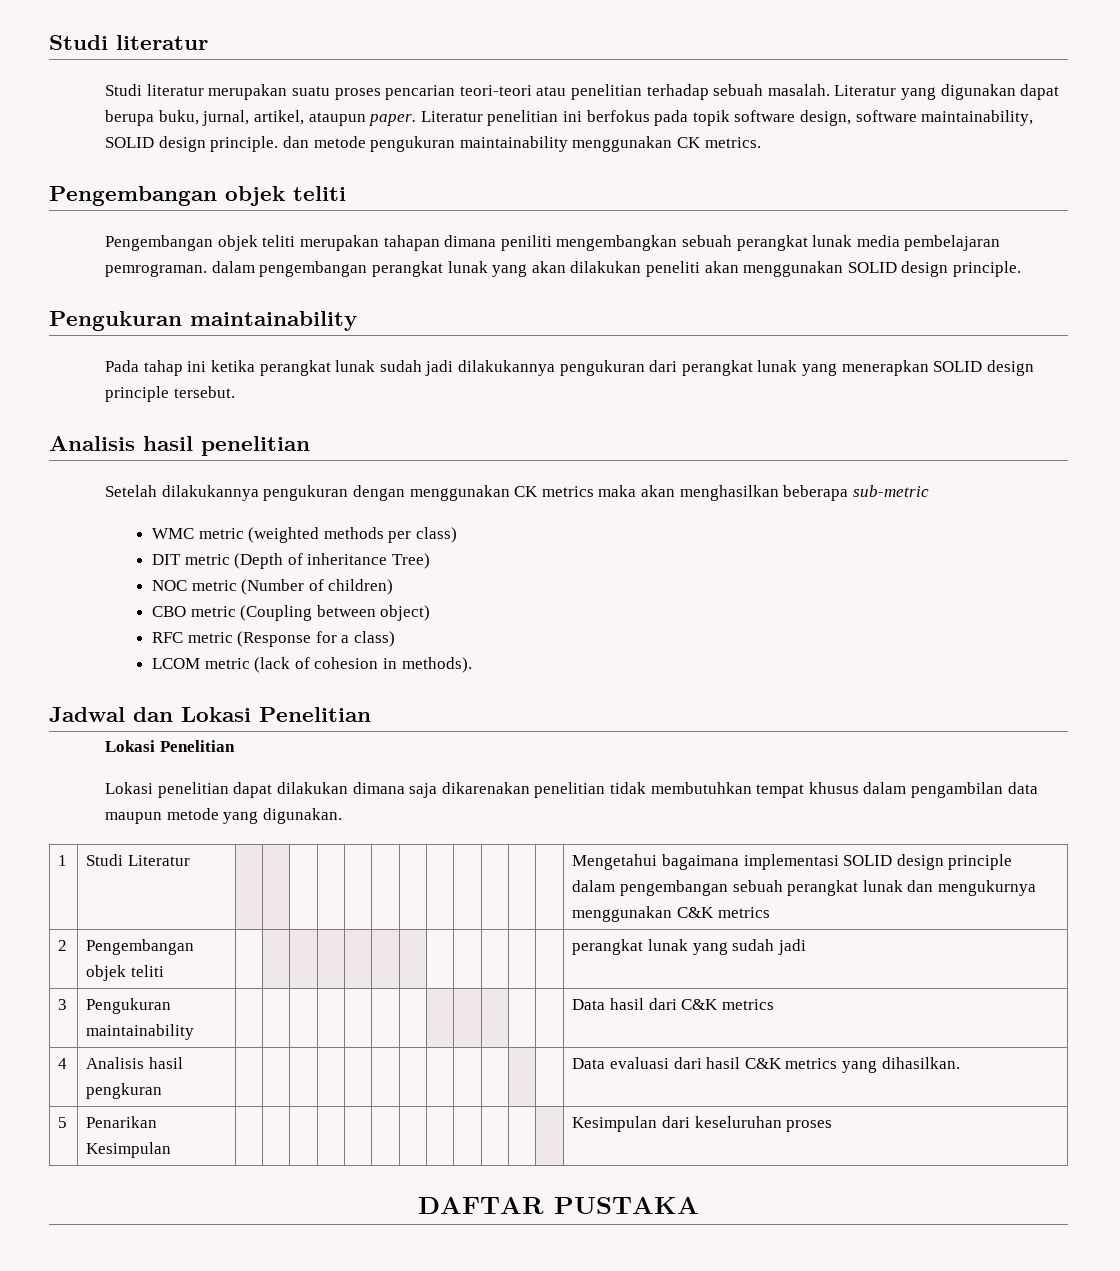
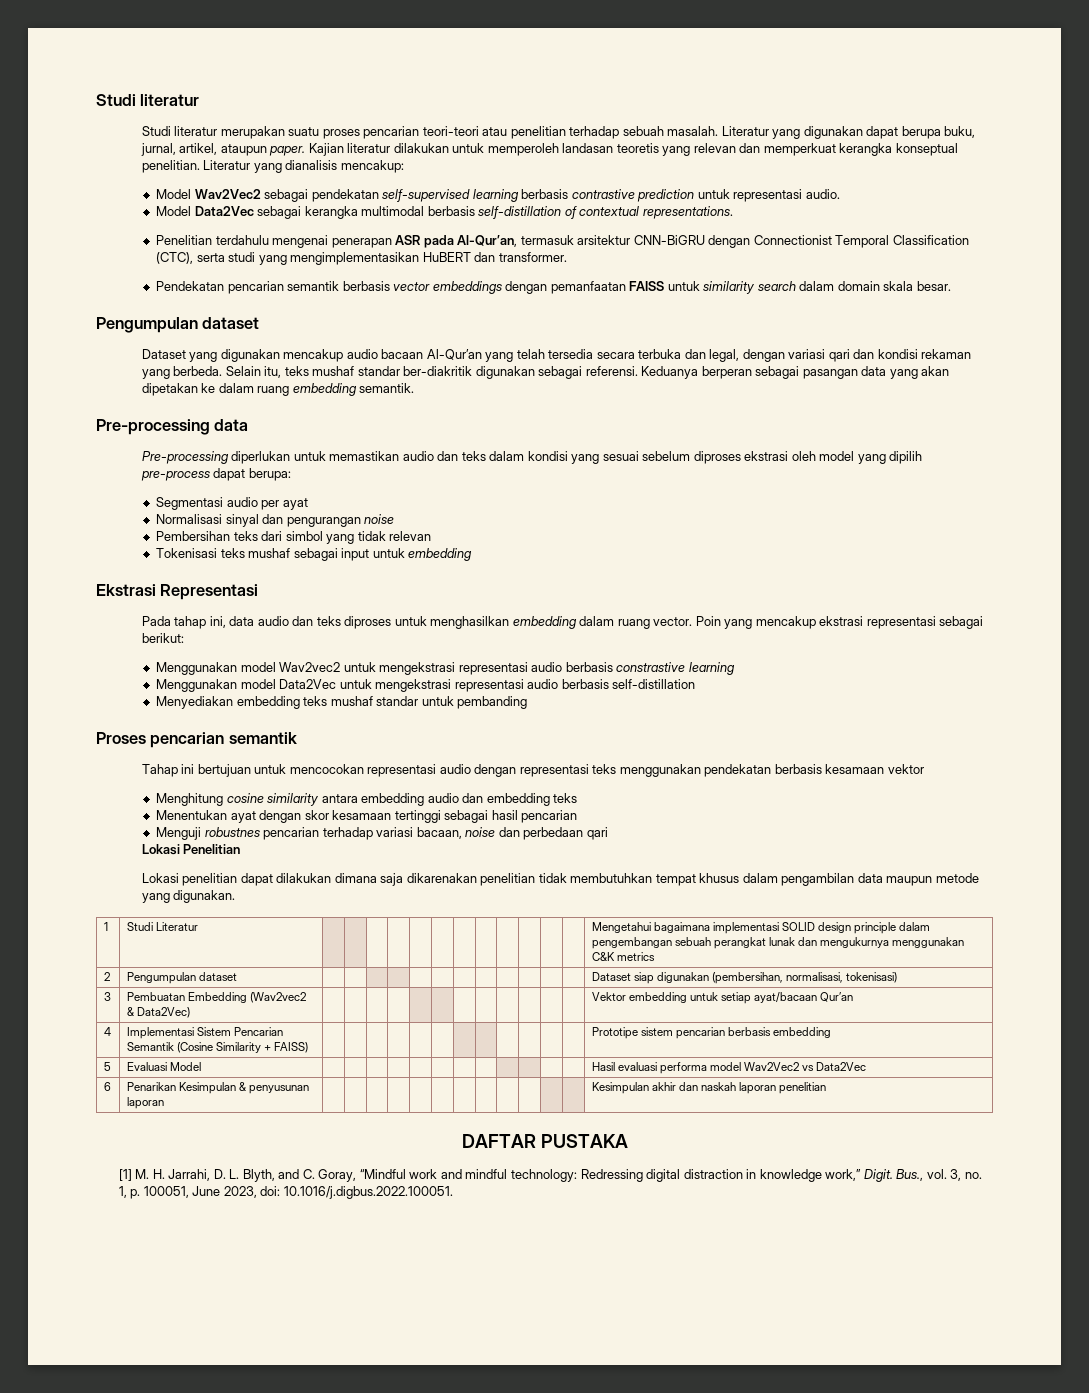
[420,110,1034,126] [105,136,761,152] [49,186,346,206] [105,235,1001,251] [105,261,1021,277] [49,311,357,331] [105,360,1034,376] [105,386,235,402] [49,436,310,456] [105,485,929,501] [152,527,458,543] [152,553,431,569] [152,579,394,595] [152,605,431,621] [152,631,396,647] [152,657,472,673] [49,707,371,722] Literatur penelitian ini berfokus pada topik software design, software maintainability, SOLID design principle. dan metode pengukuran maintainability menggunakan CK metrics. // Pengembangan objek teliti // Pengembangan objek teliti merupakan tahapan dimana peniliti mengembangkan sebuah perangkat lunak media pembelajaran pemrograman. dalam pengembangan perangkat lunak yang akan dilakukan peneliti akan menggunakan SOLID design principle. // Pengukuran maintainability // Pada tahap ini ketika perangkat lunak sudah jadi dilakukannya pengukuran dari perangkat lunak yang menerapkan SOLID design principle tersebut. // Analisis hasil penelitian // Setelah dilakukannya pengukuran dengan menggunakan CK metrics maka akan menghasilkan beberapa sub-metric // WMC metric (weighted methods per class) // DIT metric (Depth of inheritance Tree) // NOC metric (Number of children) // CBO metric (Coupling between object) // RFC metric (Response for a class) // LCOM metric (lack of cohesion in methods). // Jadwal dan Lokasi Penelitian -> [308,143,958,156] [141,160,404,173] [156,189,840,202] [156,206,733,219] [156,235,969,248] [156,252,567,265] [156,281,951,294] [96,317,260,333] [141,349,972,362] [141,366,950,379] [141,383,415,396] [96,419,249,435] [141,451,923,464] [140,468,291,481] [156,497,308,510] [156,514,395,527] [156,531,432,544] [156,548,473,561] [96,584,259,600] [141,616,984,629] [141,633,184,643] [156,662,735,675] [156,679,696,692] [156,696,528,709] [96,732,297,748] [141,764,924,777] [156,793,578,806] [156,810,578,823] [156,827,608,840] Kajian literatur dilakukan untuk memperoleh landasan teoretis yang relevan dan memperkuat kerangka konseptual penelitian. Literatur yang dianalisis mencakup: // Model Wav2Vec2 sebagai pendekatan self-supervised learning berbasis contrastive prediction untuk representasi audio. // Model Data2Vec sebagai kerangka multimodal berbasis self-distillation of contextual representations. // Penelitian terdahulu mengenai penerapan ASR pada Al-Qur’an, termasuk arsitektur CNN-BiGRU dengan Connectionist Temporal Classification (CTC), serta studi yang mengimplementasikan HuBERT dan transformer. // Pendekatan pencarian semantik berbasis vector embeddings dengan pemanfaatan FAISS untuk similarity search dalam domain skala besar. // Pengumpulan dataset // Dataset yang digunakan mencakup audio bacaan Al-Qur’an yang telah tersedia secara terbuka dan legal, dengan variasi qari dan kondisi rekaman yang berbeda. Selain itu, teks mushaf standar ber-diakritik digunakan sebagai referensi. Keduanya berperan sebagai pasangan data yang akan dipetakan ke dalam ruang embedding semantik. // Pre-processing data // Pre-processing diperlukan untuk memastikan audio dan teks dalam kondisi yang sesuai sebelum diproses ekstrasi oleh model yang dipilih pre-process dapat berupa: // Segmentasi audio per ayat // Normalisasi sinyal dan pengurangan noise // Pembersihan teks dari simbol yang tidak relevan // Tokenisasi teks mushaf sebagai input untuk embedding // Ekstrasi Representasi // Pada tahap ini, data audio dan teks diproses untuk menghasilkan embedding dalam ruang vector. Poin yang mencakup ekstrasi representasi sebagai berikut: // Menggunakan model Wav2vec2 untuk mengekstrasi representasi audio berbasis constrastive learning // Menggunakan model Data2Vec untuk mengekstrasi representasi audio berbasis self-distillation // Menyediakan embedding teks mushaf standar untuk pembanding // Proses pencarian semantik // Tahap ini bertujuan untuk mencocokan representasi audio dengan representasi teks menggunakan pendekatan berbasis kesamaan vektor // Menghitung cosine similarity antara embedding audio dan embedding teks // Menentukan ayat dengan skor kesamaan tertinggi sebagai hasil pencarian // Menguji robustnes pencarian terhadap variasi bacaan, noise dan perbedaan qari
[86,939,195,955] [86,965,164,981] [572,939,806,955] [58,999,68,1010] [86,998,172,1014] [86,1024,195,1040] [572,998,774,1010] [58,1058,68,1069] [86,1057,183,1069] [86,1083,163,1099] [572,1057,960,1073] [58,1117,68,1128] [86,1116,158,1128] [86,1142,172,1158] [572,1116,833,1132] [418,1197,699,1214] Pengembangan objek teliti | | | | | | | | | | | | | perangkat lunak yang sudah jadi // 3 | Pengukuran maintainability | | | | | | | | | | | | | Data hasil dari C&K metrics // 4 | Analisis hasil pengkuran | | | | | | | | | | | | | Data evaluasi dari hasil C&K metrics yang dihasilkan. // 5 | Penarikan Kesimpulan | | | | | | | | | | | | | Kesimpulan dari keseluruhan proses // DAFTAR PUSTAKA -> [126,972,237,984] [591,972,898,984] [103,992,111,1001] [126,992,306,1003] [126,1007,190,1018] [591,992,854,1004] [103,1027,111,1036] [126,1027,283,1039] [126,1042,309,1053] [591,1027,832,1039] [103,1062,111,1071] [126,1062,201,1071] [591,1062,867,1074] [103,1082,111,1091] [126,1082,309,1094] [126,1097,164,1109] [591,1082,827,1094] [461,1134,628,1148] [118,1169,982,1182] [118,1186,453,1199] Pengumpulan dataset | | | | | | | | | | | | | Dataset siap digunakan (pembersihan, normalisasi, tokenisasi) // 3 | Pembuatan Embedding (Wav2vec2 & Data2Vec) | | | | | | | | | | | | | Vektor embedding untuk setiap ayat/bacaan Qur’an // 4 | Implementasi Sistem Pencarian Semantik (Cosine Similarity + FAISS) | | | | | | | | | | | | | Prototipe sistem pencarian berbasis embedding // 5 | Evaluasi Model | | | | | | | | | | | | | Hasil evaluasi performa model Wav2Vec2 vs Data2Vec // 6 | Penarikan Kesimpulan & penyusunan laporan | | | | | | | | | | | | | Kesimpulan akhir dan naskah laporan penelitian // DAFTAR PUSTAKA // [1] M. H. Jarrahi, D. L. Blyth, and C. Goray, “Mindful work and mindful technology: Redressing digital distraction in knowledge work,” Digit. Bus., vol. 3, no. 1, p. 100051, June 2023, doi: 10.1016/j.digbus.2022.100051.

